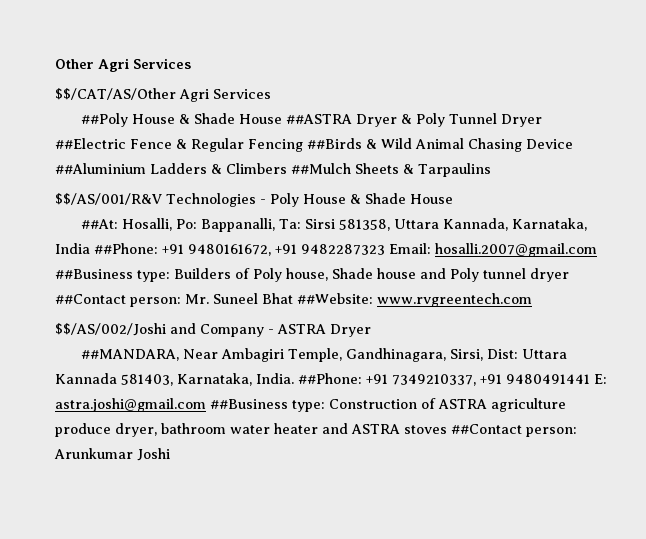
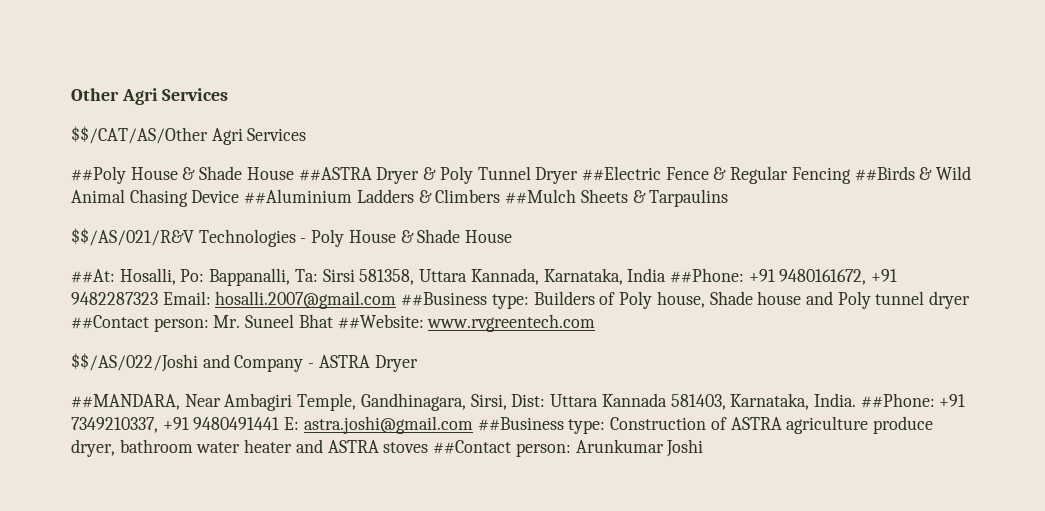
[55,193,162,205] $$/AS/001/R&V -> [71,228,194,246] $$/AS/021/R&V
[55,323,166,336] $$/AS/002/Joshi -> [71,353,198,372] $$/AS/022/Joshi

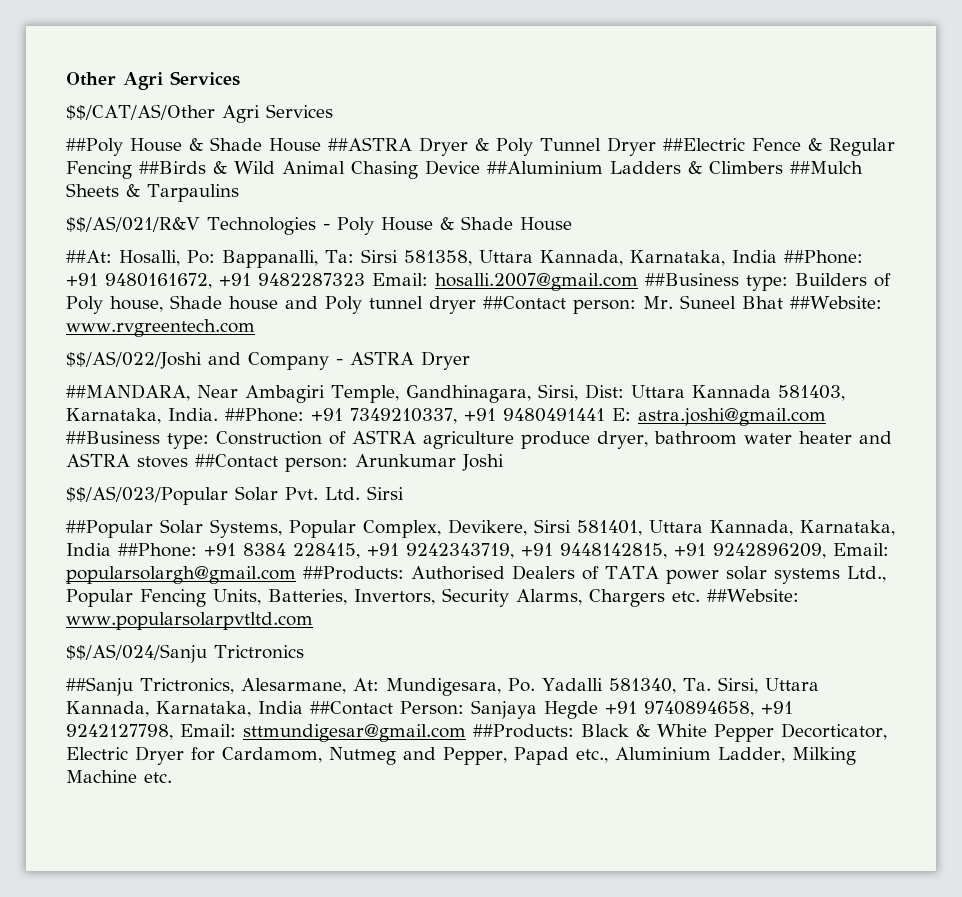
(704, 448) none -> [66,486,404,505] [66,519,895,538] [66,543,889,559] [66,565,886,584] [66,588,799,607] [66,612,313,630] [66,644,304,663] [66,677,819,696] [66,700,793,719] [66,723,887,742] [66,746,856,765] [66,770,172,783] // $$/AS/023/Popular Solar Pvt. Ltd. Sirsi // ##Popular Solar Systems, Popular Complex, Devikere, Sirsi 581401, Uttara Kannada, Karnataka, India ##Phone: +91 8384 228415, +91 9242343719, +91 9448142815, +91 9242896209, Email: popularsolargh@gmail.com ##Products: Authorised Dealers of TATA power solar systems Ltd., Popular Fencing Units, Batteries, Invertors, Security Alarms, Chargers etc. ##Website: www.popularsolarpvtltd.com // $$/AS/024/Sanju Trictronics // ##Sanju Trictronics, Alesarmane, At: Mundigesara, Po. Yadalli 581340, Ta. Sirsi, Uttara Kannada, Karnataka, India ##Contact Person: Sanjaya Hegde +91 9740894658, +91 9242127798, Email: sttmundigesar@gmail.com ##Products: Black & White Pepper Decorticator, Electric Dryer for Cardamom, Nutmeg and Pepper, Papad etc., Aluminium Ladder, Milking Machine etc.

